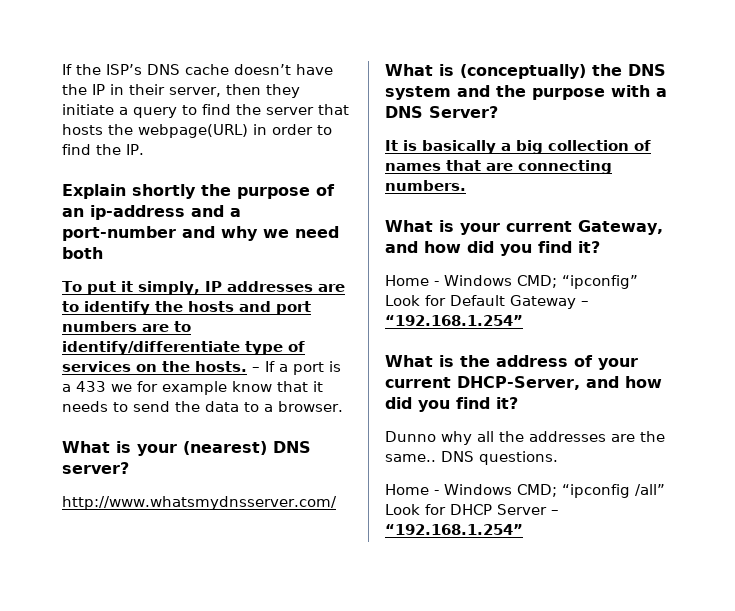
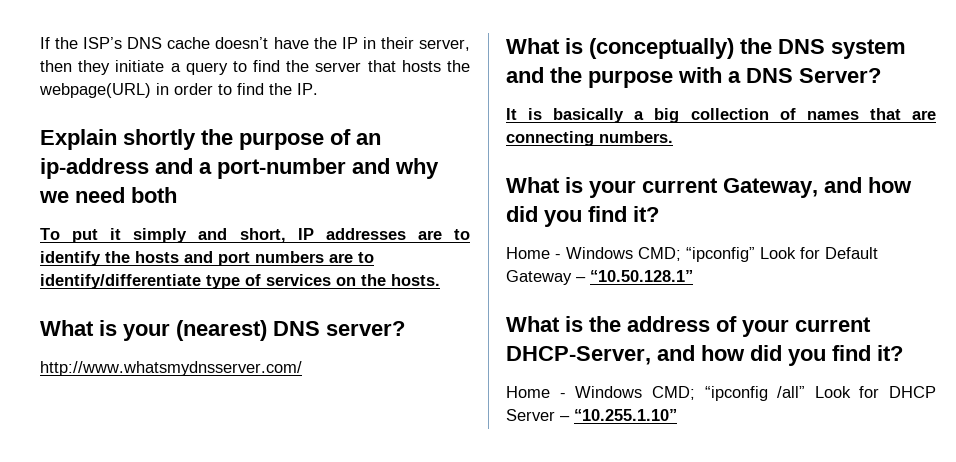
[137,281,200,295] simply, -> [133,228,286,243] simply and short,
[252,361,341,375] [62,381,323,395] [62,401,343,412] – If a port is a 433 we for example know that it needs to send the data to a browser. -> (440, 280) none
[385,315,523,326] “192.168.1.254” -> [590,270,693,282] “10.50.128.1”
[385,431,665,445] [385,451,558,465] // Dunno why all the addresses are the same.. DNS questions. -> (903, 353) none
[385,524,523,535] “192.168.1.254” -> [574,409,677,421] “10.255.1.10”

